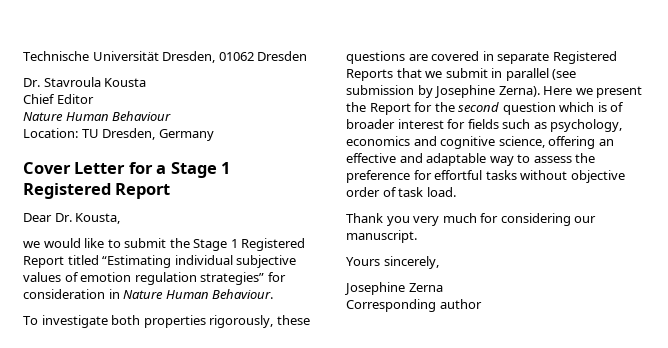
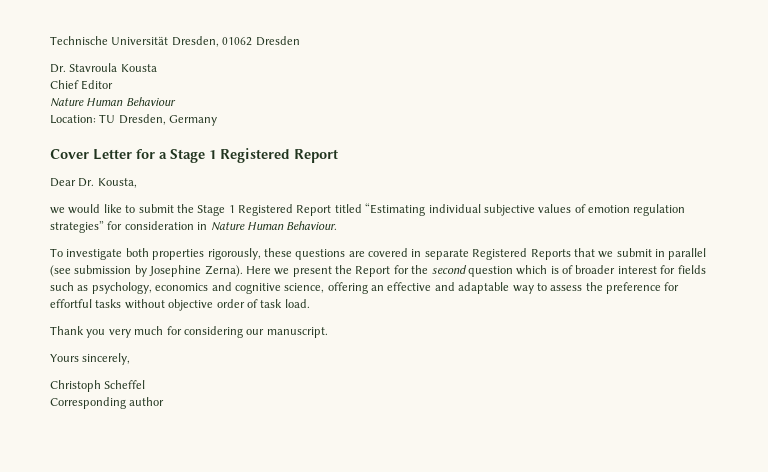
[344,282,443,295] Josephine Zerna -> [50,380,146,392] Christoph Scheffel

